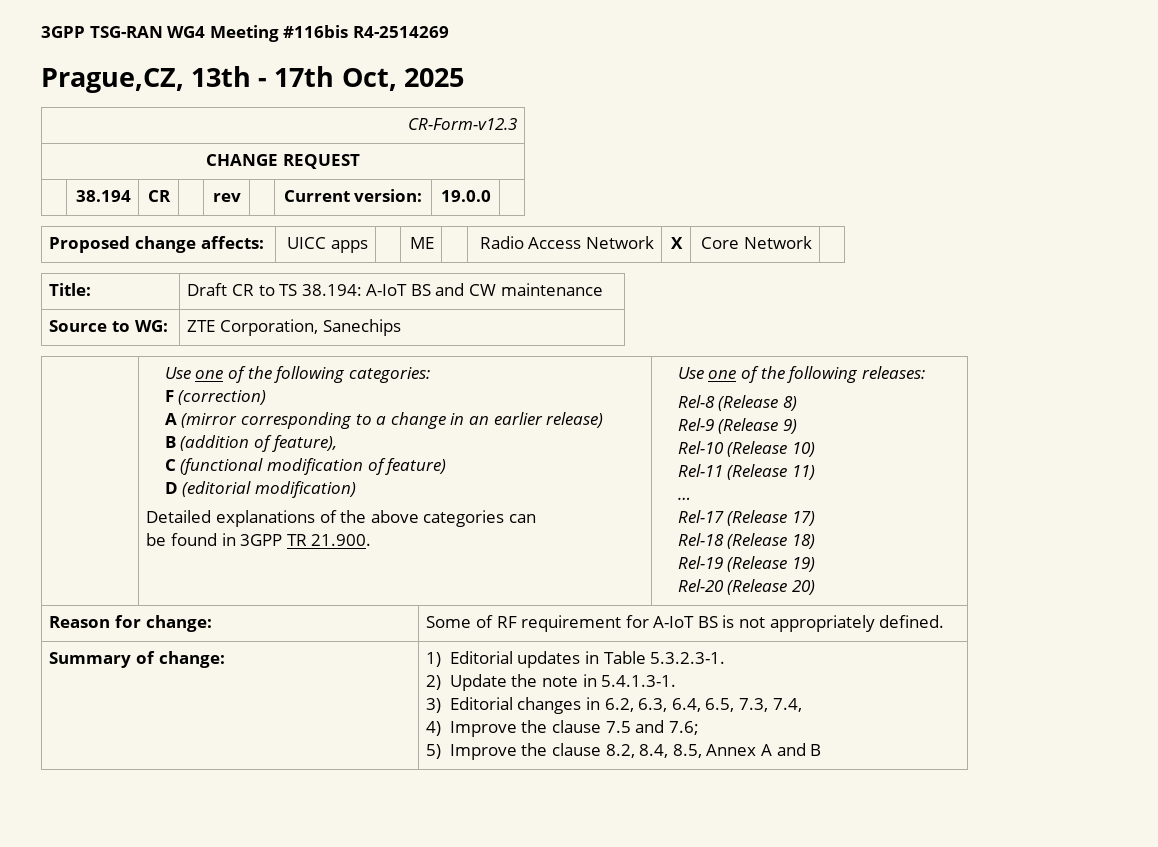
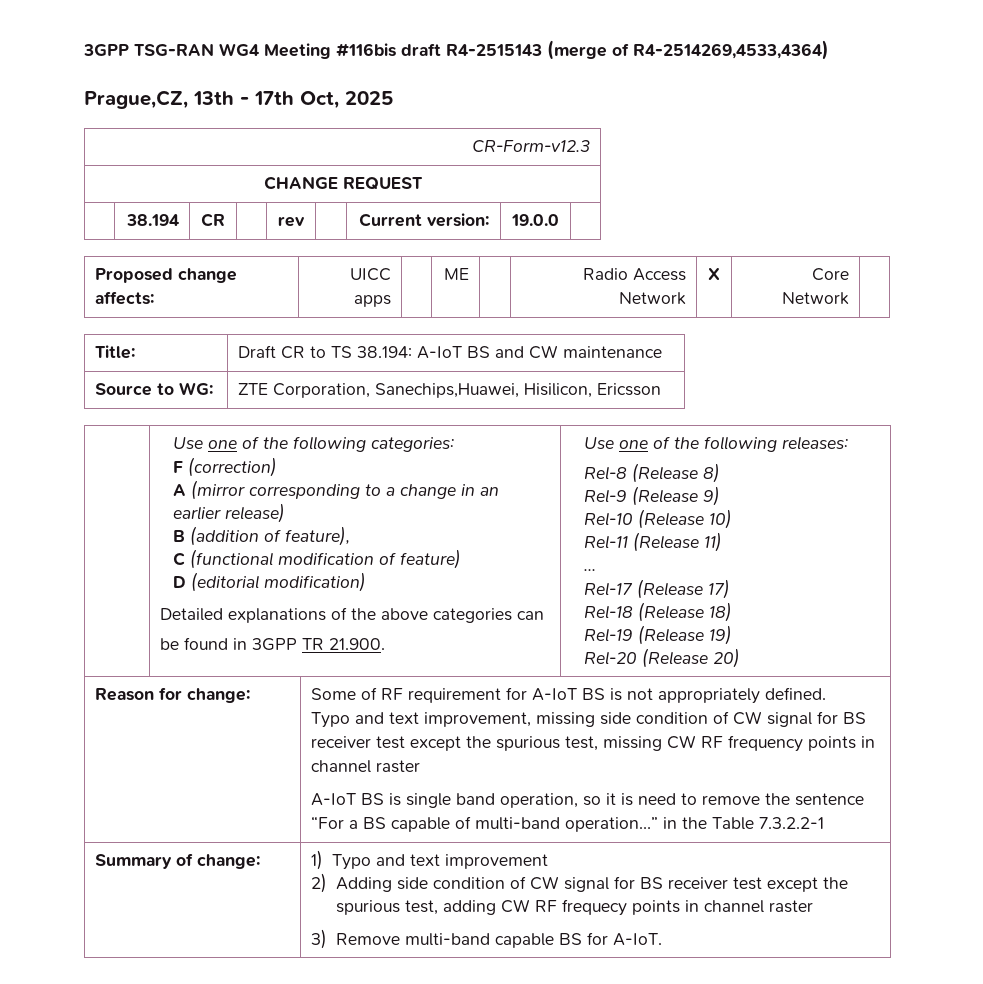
[352,26,449,38] R4-2514269 -> [401,40,829,60] draft R4-2515143 (merge of R4-2514269,4533,4364)
[322,319,401,336] Sanechips -> [374,383,661,398] Sanechips,Huawei, Hisilicon, Ericsson
[49,651,225,668] [426,651,726,668] [426,674,677,691] [426,697,802,714] [426,720,699,737] [426,743,822,760] // Summary of change: | 1) Editorial updates in Table 5.3.2.3-1. // 2) Update the note in 5.4.1.3-1. // 3) Editorial changes in 6.2, 6.3, 6.4, 6.5, 7.3, 7.4, // 4) Improve the clause 7.5 and 7.6; // 5) Improve the clause 8.2, 8.4, 8.5, Annex A and B -> [310,711,866,728] [310,735,875,752] [310,760,420,773] [310,793,864,808] [310,816,824,832] [94,853,260,869] [310,850,548,870] [310,873,848,893] [335,899,813,916] [310,929,662,949] // Typo and text improvement, missing side condition of CW signal for BS receiver test except the spurious test, missing CW RF frequency points in channel raster // A-IoT BS is single band operation, so it is need to remove the sentence “For a BS capable of multi-band operation…” in the Table 7.3.2.2-1 // Summary of change: | 1) Typo and text improvement // 2) Adding side condition of CW signal for BS receiver test except the spurious test, adding CW RF frequecy points in channel raster // 3) Remove multi-band capable BS for A-IoT.

